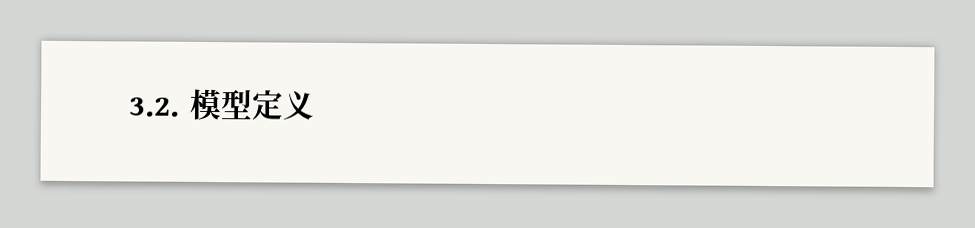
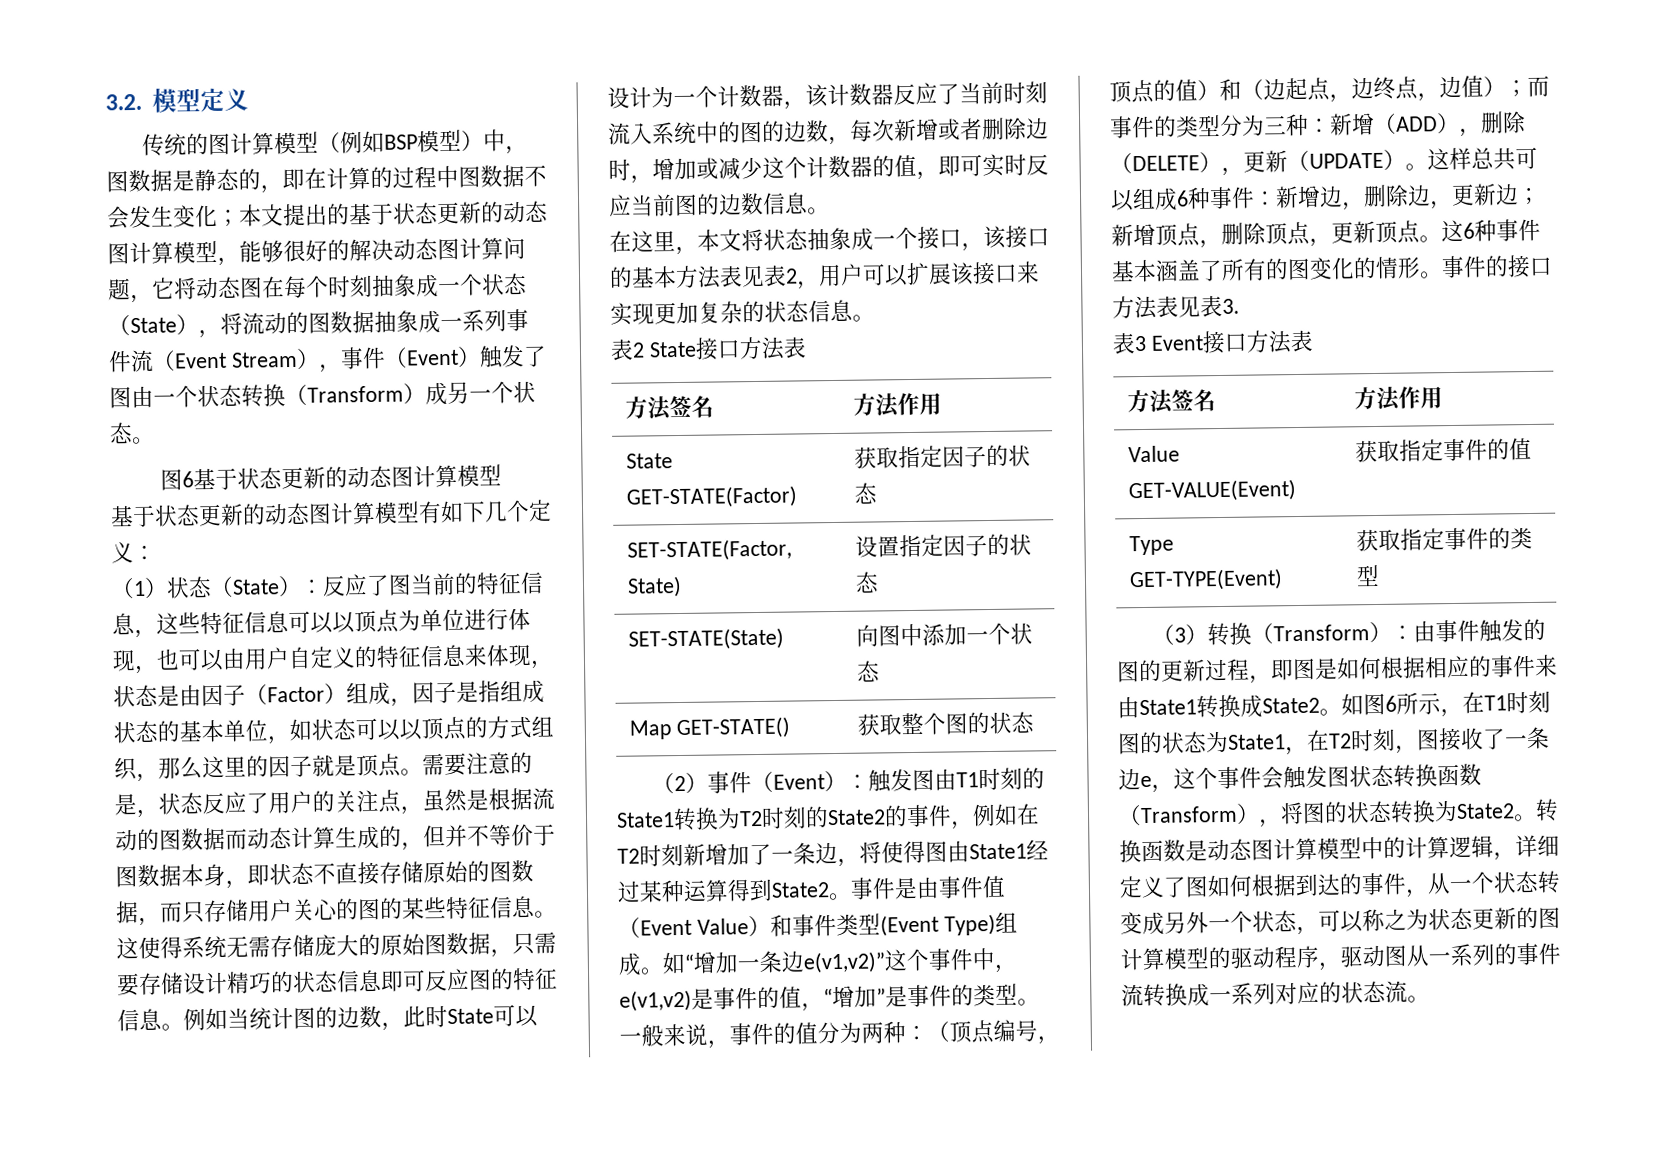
(316, 105) none -> [142,129,529,156] [106,164,547,194] [107,200,548,230] [107,236,526,266] [107,272,527,304] [108,308,529,339] [108,344,547,373] [109,380,536,409] [109,422,155,445] [159,464,502,491] [110,499,552,528] [111,541,156,564] [111,571,544,600] [112,607,531,639] [112,644,554,675] [113,679,545,708] [113,715,554,745] [114,751,533,783] [114,787,555,819] [115,823,556,852] [115,859,534,889] [116,895,557,927] [116,931,557,960] [116,967,558,997] [117,1004,538,1032] [607,81,1048,110] [608,117,1049,146] [608,153,1049,184] [608,192,830,217] [609,225,1050,256] [609,261,1040,290] [610,299,875,326] [610,336,807,361] [624,395,714,421] [852,392,942,418] [625,453,673,469] [625,485,798,509] [853,444,1031,469] [853,482,877,504] [626,538,792,562] [626,575,682,598] [854,533,1032,558] [854,571,879,593] [627,627,784,651] [855,622,1033,647] [855,660,880,682] [628,716,791,740] [856,711,1034,736] [652,767,1046,795] [616,803,1040,832] [617,839,1049,867] [617,875,1006,903] [618,911,1018,939] [618,947,1018,976] [619,983,1040,1012] [619,1019,1060,1049] [1109,75,1550,104] [1109,111,1526,139] [1110,146,1538,176] [1110,183,1541,212] [1111,218,1541,249] [1111,254,1553,283] [1112,294,1240,320] [1112,329,1314,355] [1126,389,1216,414] [1353,386,1443,411] [1127,445,1180,463] [1127,479,1296,503] [1354,437,1532,463] [1128,535,1174,556] [1128,568,1283,592] [1355,526,1533,552] [1355,564,1380,587] [1152,618,1547,647] [1117,654,1558,684] [1117,690,1551,719] [1117,726,1550,756] [1118,763,1482,793] [1118,798,1559,828] [1119,834,1560,863] [1119,870,1561,899] [1120,906,1561,936] [1120,942,1561,971] [1121,980,1430,1008] // 传统的图计算模型（例如BSP模型）中，图数据是静态的，即在计算的过程中图数据不会发生变化；本文提出的基于状态更新的动态图计算模型，能够很好的解决动态图计算问题，它将动态图在每个时刻抽象成一个状态（State），将流动的图数据抽象成一系列事件流（Event Stream），事件（Event）触发了图由一个状态转换（Transform）成另一个状态。 // 图6基于状态更新的动态图计算模型 // 基于状态更新的动态图计算模型有如下几个定义： // （1）状态（State）：反应了图当前的特征信息，这些特征信息可以以顶点为单位进行体现，也可以由用户自定义的特征信息来体现，状态是由因子（Factor）组成，因子是指组成状态的基本单位，如状态可以以顶点的方式组织，那么这里的因子就是顶点。需要注意的是，状态反应了用户的关注点，虽然是根据流动的图数据而动态计算生成的，但并不等价于图数据本身，即状态不直接存储原始的图数据，而只存储用户关心的图的某些特征信息。这使得系统无需存储庞大的原始图数据，只需要存储设计精巧的状态信息即可反应图的特征信息。例如当统计图的边数，此时State可以设计为一个计数器，该计数器反应了当前时刻流入系统中的图的边数，每次新增或者删除边时，增加或减少这个计数器的值，即可实时反应当前图的边数信息。 // 在这里，本文将状态抽象成一个接口，该接口的基本方法表见表2，用户可以扩展该接口来实现更加复杂的状态信息。 // 表2 State接口方法表 // 方法签名 | 方法作用 // State GET-STATE(Factor) | 获取指定因子的状态 // SET-STATE(Factor, State) | 设置指定因子的状态 // SET-STATE(State) | 向图中添加一个状态 // Map GET-STATE() | 获取整个图的状态 // （2）事件（Event）：触发图由T1时刻的State1转换为T2时刻的State2的事件，例如在T2时刻新增加了一条边，将使得图由State1经过某种运算得到State2。事件是由事件值（Event Value）和事件类型(Event Type)组成。如“增加一条边e(v1,v2)”这个事件中，e(v1,v2)是事件的值，“增加”是事件的类型。一般来说，事件的值分为两种：（顶点编号，顶点的值）和（边起点，边终点，边值）；而事件的类型分为三种：新增（ADD），删除（DELETE），更新（UPDATE）。这样总共可以组成6种事件：新增边，删除边，更新边；新增顶点，删除顶点，更新顶点。这6种事件基本涵盖了所有的图变化的情形。事件的接口方法表见表3. // 表3 Event接口方法表 // 方法签名 | 方法作用 // Value GET-VALUE(Event) | 获取指定事件的值 // Type GET-TYPE(Event) | 获取指定事件的类型 // （3）转换（Transform）：由事件触发的图的更新过程，即图是如何根据相应的事件来由State1转换成State2。如图6所示，在T1时刻图的状态为State1，在T2时刻，图接收了一条边e，这个事件会触发图状态转换函数（Transform），将图的状态转换为State2。转换函数是动态图计算模型中的计算逻辑，详细定义了图如何根据到达的事件，从一个状态转变成另外一个状态，可以称之为状态更新的图计算模型的驱动程序，驱动图从一系列的事件流转换成一系列对应的状态流。

